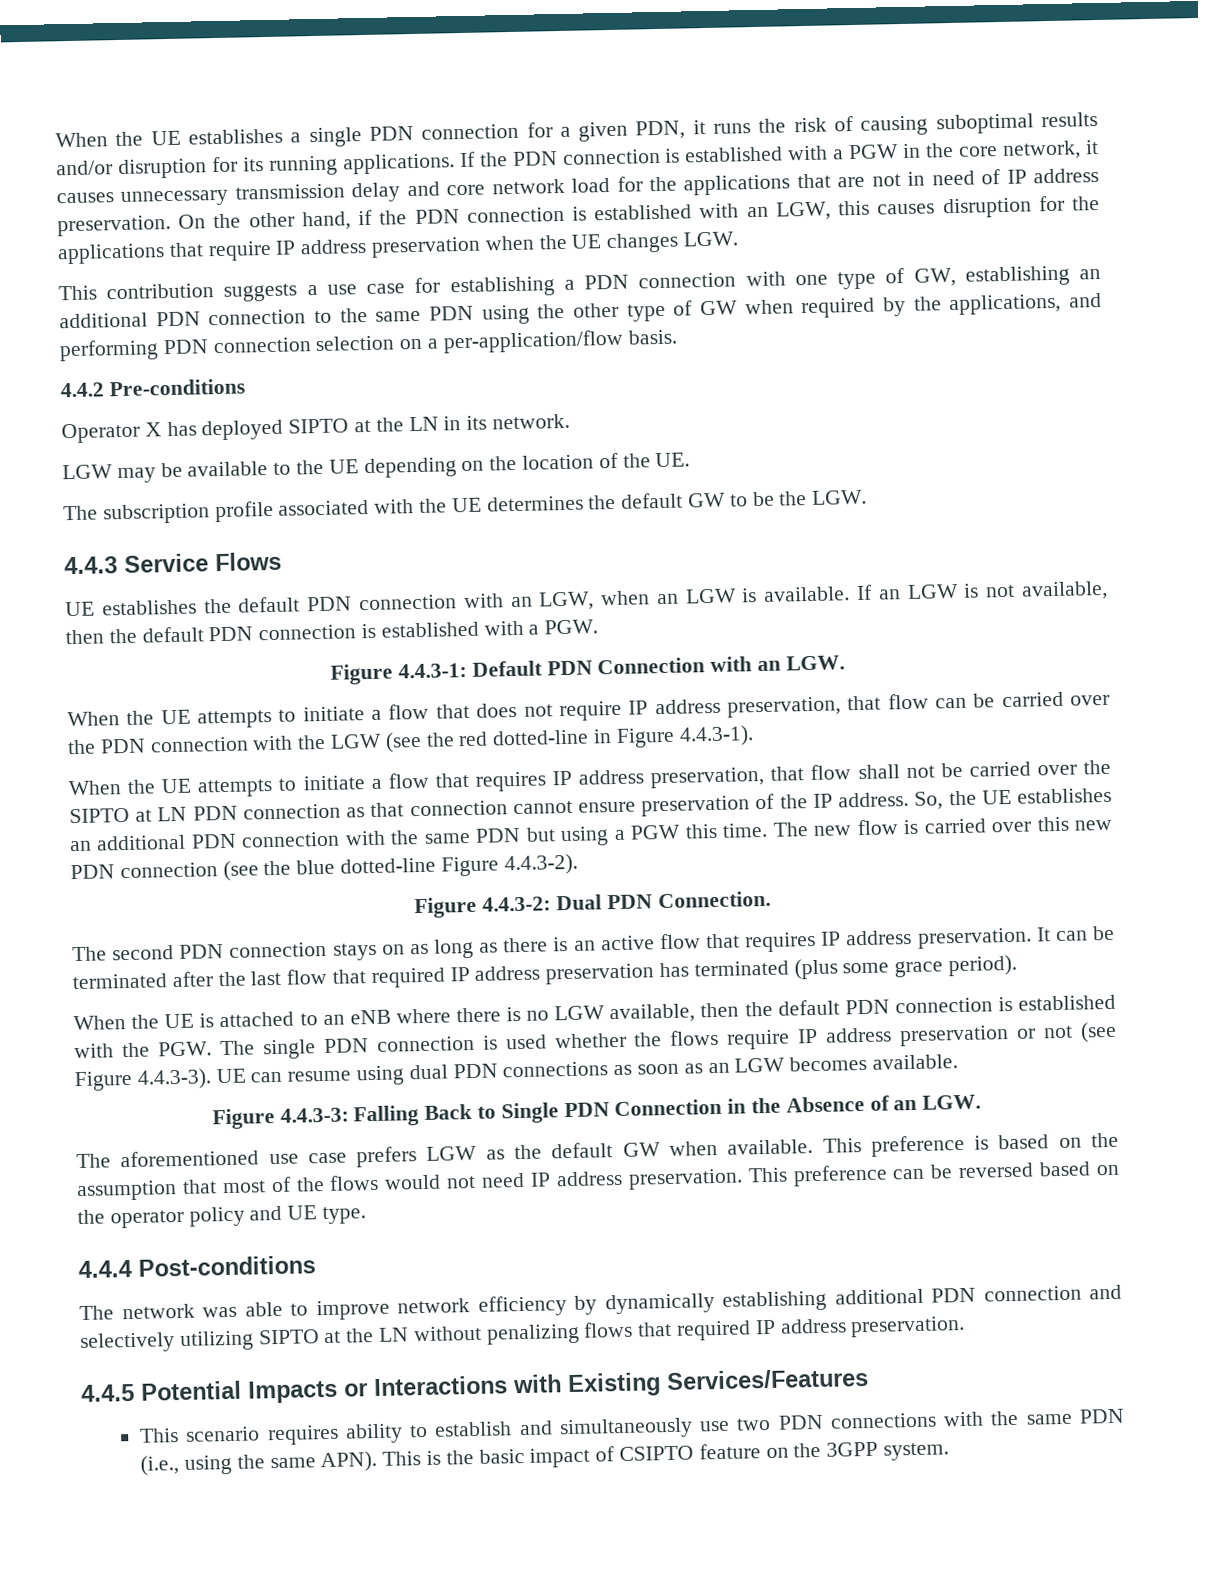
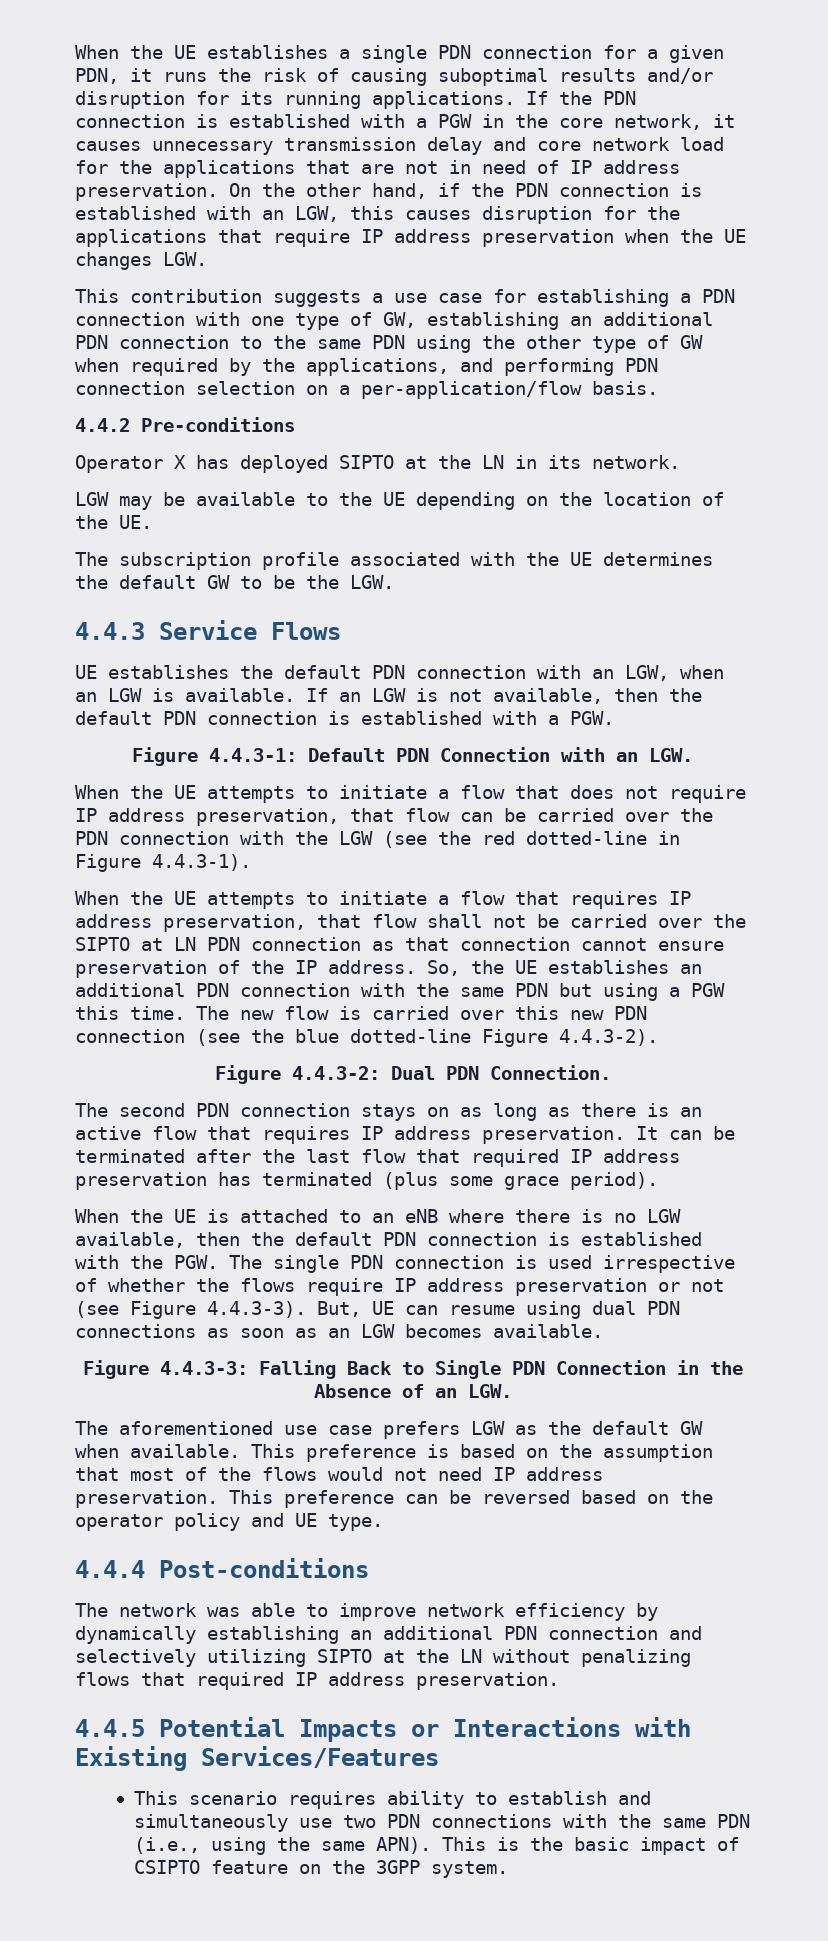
(547, 1042) none -> [603,1255,735,1273] [75,1278,97,1292] irrespective of
(212, 1079) none -> [317,1301,361,1317] But,
(827, 1301) none -> [350,1630,372,1640] an

